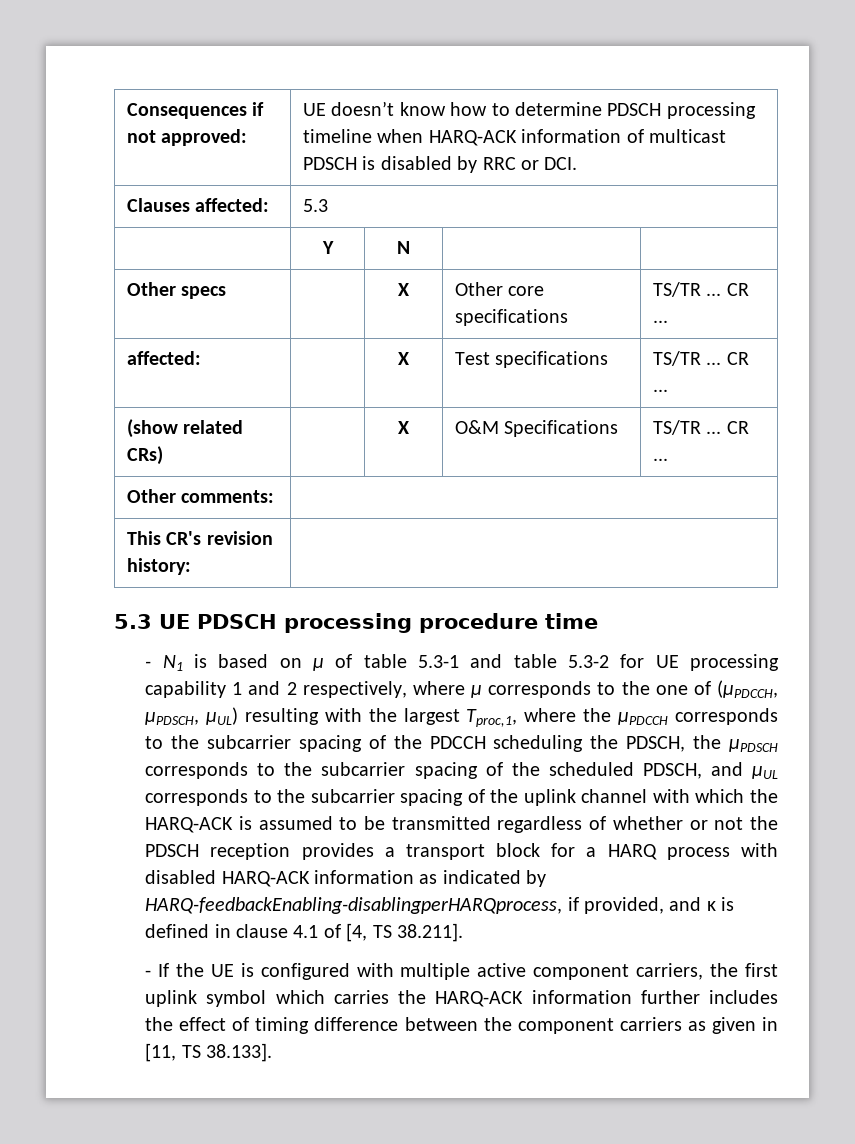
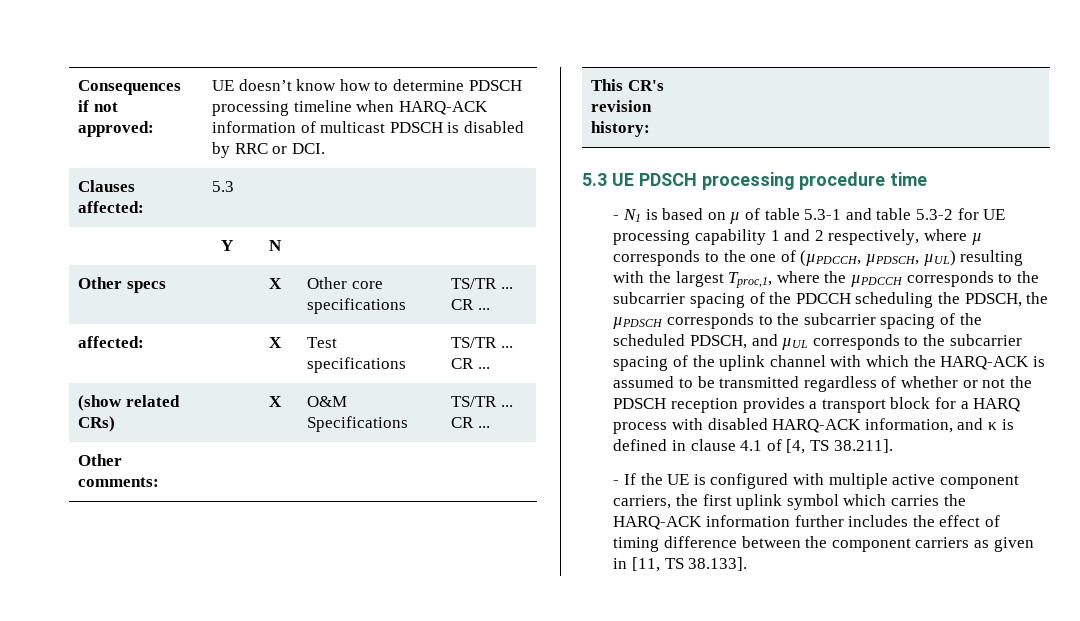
[313,870,547,887] [145,897,664,914] information as indicated by HARQ-feedbackEnabling-disablingperHARQprocess, if provided, -> [864,418,953,433] information,

